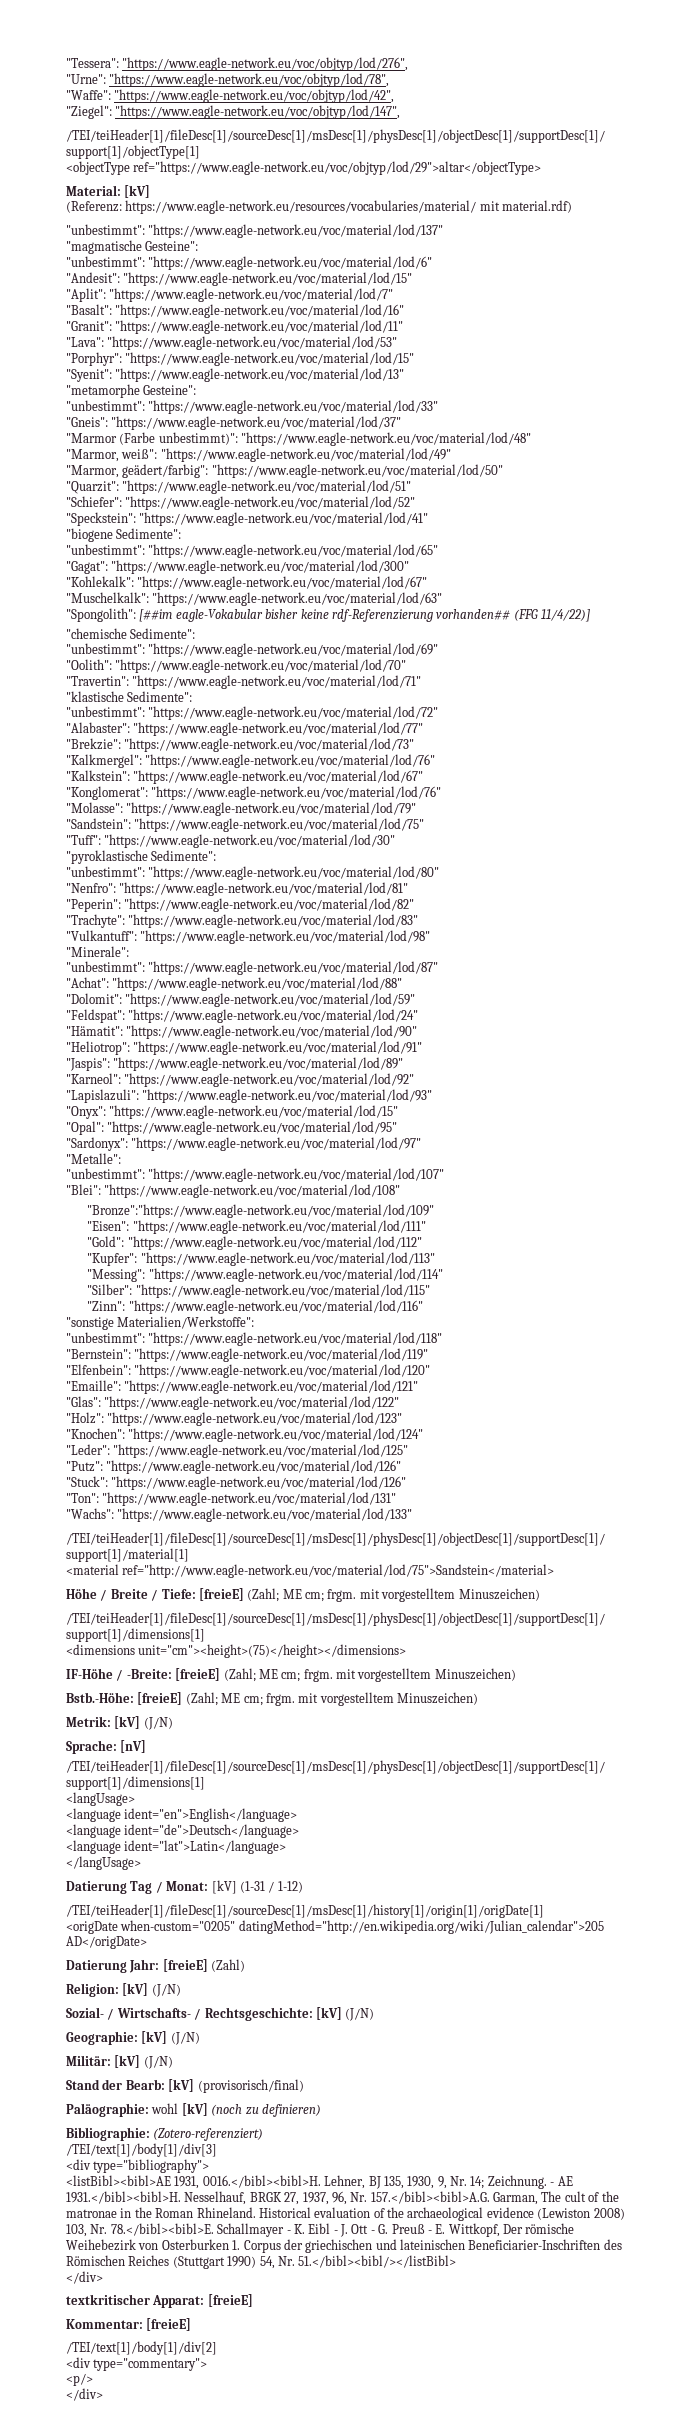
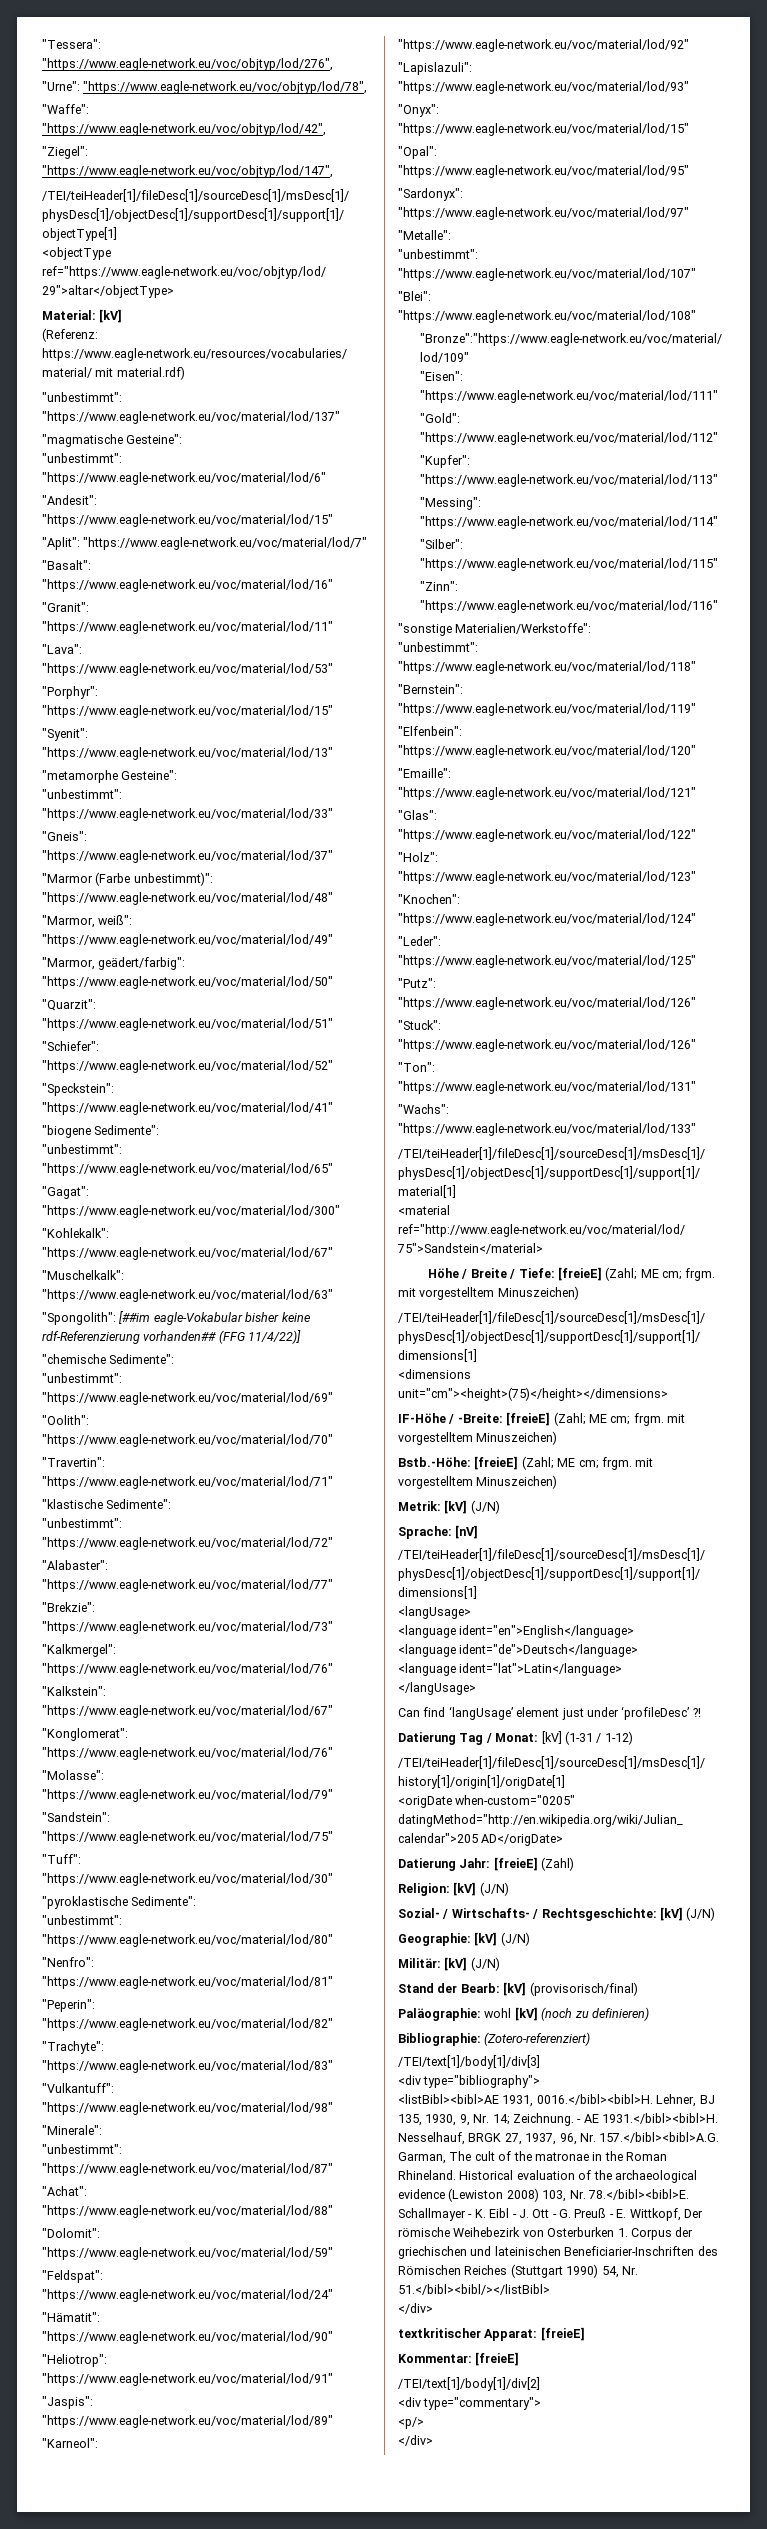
(141, 1863) none -> [398,1706,701,1720] // Can find ‘langUsage’ element just under ‘profileDesc’ ?!

